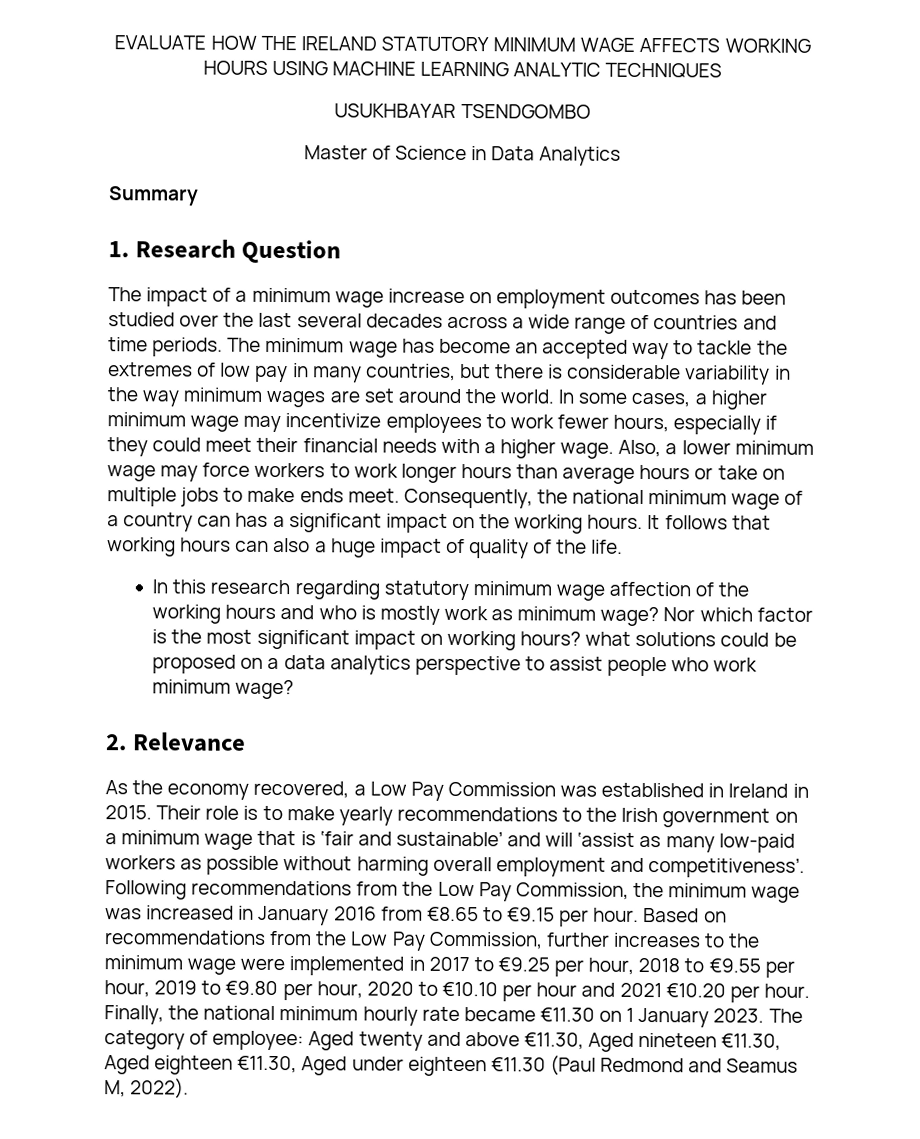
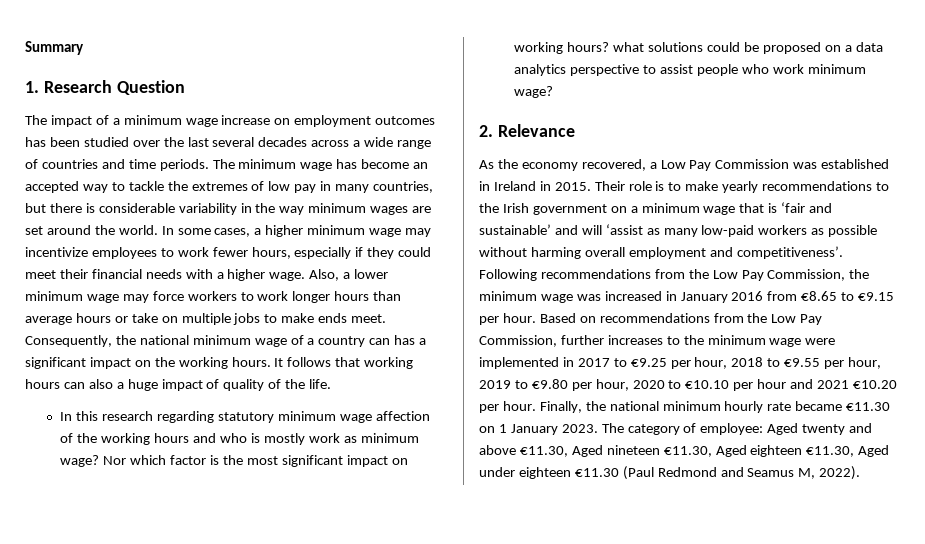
[114,35,811,53] [202,60,723,79] [334,103,591,119] [303,145,622,166] EVALUATE HOW THE IRELAND STATUTORY MINIMUM WAGE AFFECTS WORKING HOURS USING MACHINE LEARNING ANALYTIC TECHNIQUES // USUKHBAYAR TSENDGOMBO // Master of Science in Data Analytics // -> (25, 48) none

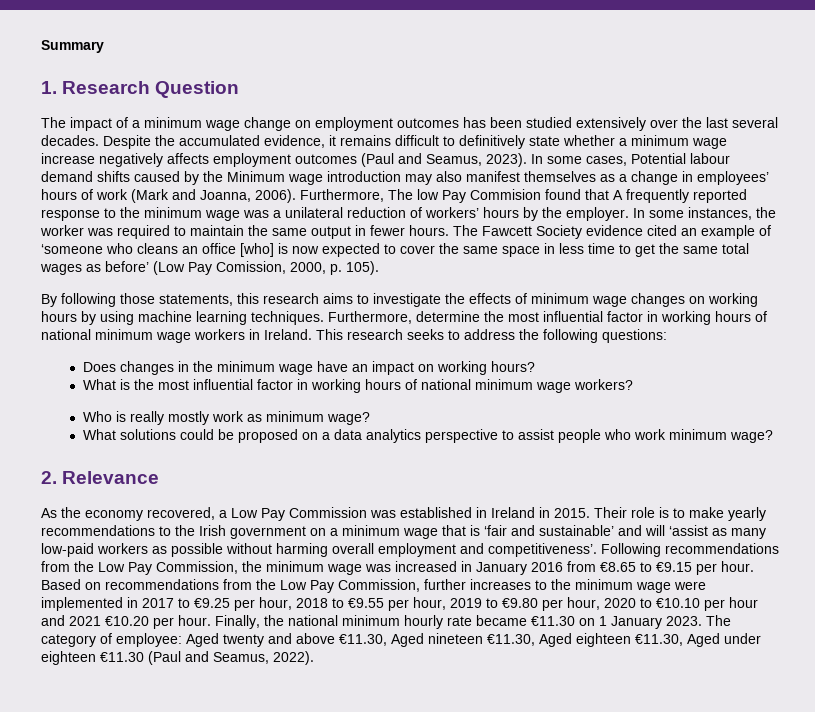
[221,115,271,125] increase -> [244,117,291,131] change
(129, 142) none -> [576,117,646,131] extensively
[258,137,432,149] [25,159,429,171] [25,181,434,193] [25,203,432,215] [25,225,432,237] [25,247,432,259] [25,269,389,281] [25,291,402,303] [25,313,387,325] [25,335,427,347] [25,357,414,369] [25,379,332,391] [60,411,430,423] [60,433,260,445] decades across a wide range of countries and time periods. The minimum wage has become an accepted way to tackle the extremes of low pay in many countries, but there is considerable variability in the way minimum wages are set around the world. In some cases, a higher minimum wage may incentivize employees to work fewer hours, especially if they could meet their financial needs with a higher wage. Also, a lower minimum wage may force workers to work longer hours than average hours or take on multiple jobs to make ends meet. Consequently, the national minimum wage of a country can has a significant impact on the working hours. It follows that working hours can also a huge impact of quality of the life. // In this research regarding statutory minimum wage affection of the working hours and who is -> [41,135,727,149] [41,153,730,167] [41,171,769,185] [41,189,747,203] [41,207,776,221] [40,225,771,239] [41,243,749,257] [40,261,379,275] [41,293,758,307] [41,311,767,325] [41,329,667,343] [82,361,535,375] [82,379,633,393] [82,411,164,425] decades. Despite the accumulated evidence, it remains difficult to definitively state whether a minimum wage increase negatively affects employment outcomes (Paul and Seamus, 2023). In some cases, Potential labour demand shifts caused by the Minimum wage introduction may also manifest themselves as a change in employees’ hours of work (Mark and Joanna, 2006). Furthermore, The low Pay Commision found that A frequently reported response to the minimum wage was a unilateral reduction of workers’ hours by the employer. In some instances, the worker was required to maintain the same output in fewer hours. The Fawcett Society evidence cited an example of ‘someone who cleans an office [who] is now expected to cover the same space in less time to get the same total wages as before’ (Low Pay Comission, 2000, p. 105). // By following those statements, this research aims to investigate the effects of minimum wage changes on working hours by using machine learning techniques. Furthermore, determine the most influential factor in working hours of national minimum wage workers in Ireland. This research seeks to address the following questions: // Does changes in the minimum wage have an impact on working hours? // What is the most influential factor in working hours of national minimum wage workers? // Who is really
[103,455,408,467] [514,42,645,54] Nor which factor is the most significant impact on working hours? what -> [82,429,116,440] // What
[657,467,816,479] Redmond and Seamus M, -> [185,651,269,664] and Seamus,

